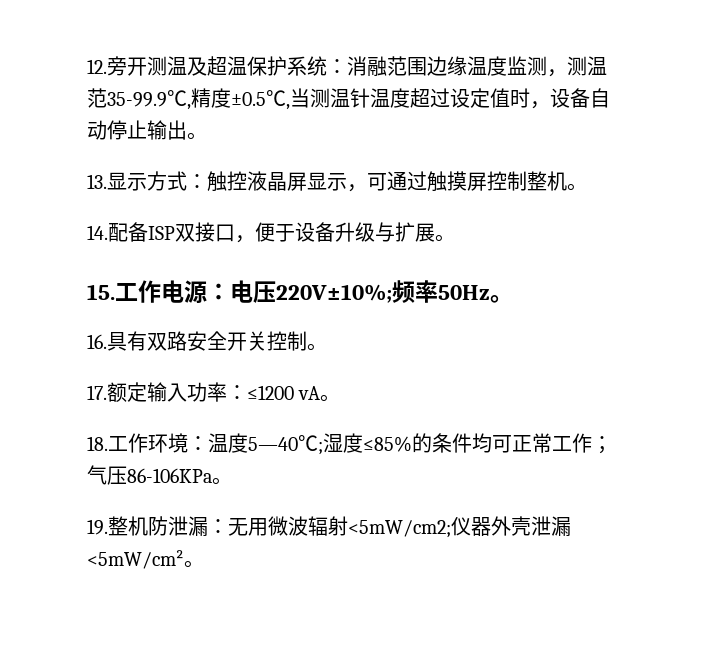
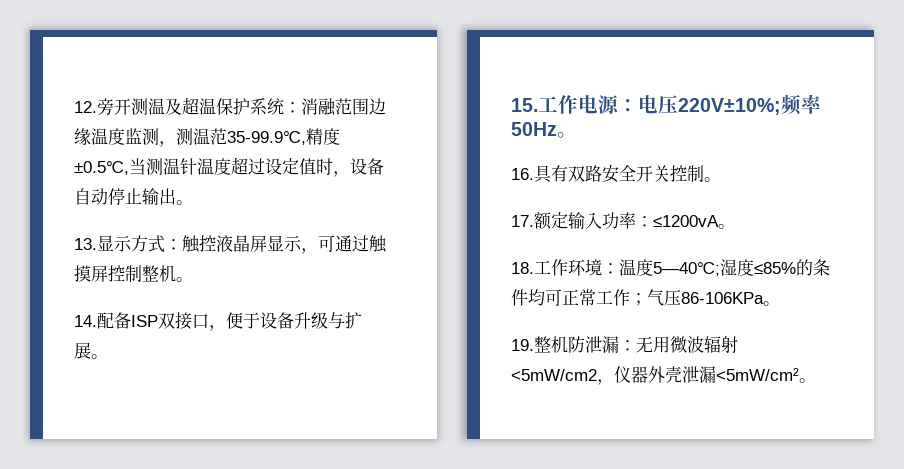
[247,385,321,400] ≤1200 vA -> [653,215,719,227] ≤1200vA
[348,520,451,538] <5mW/cm2; -> [511,369,614,385] <5mW/cm2，

